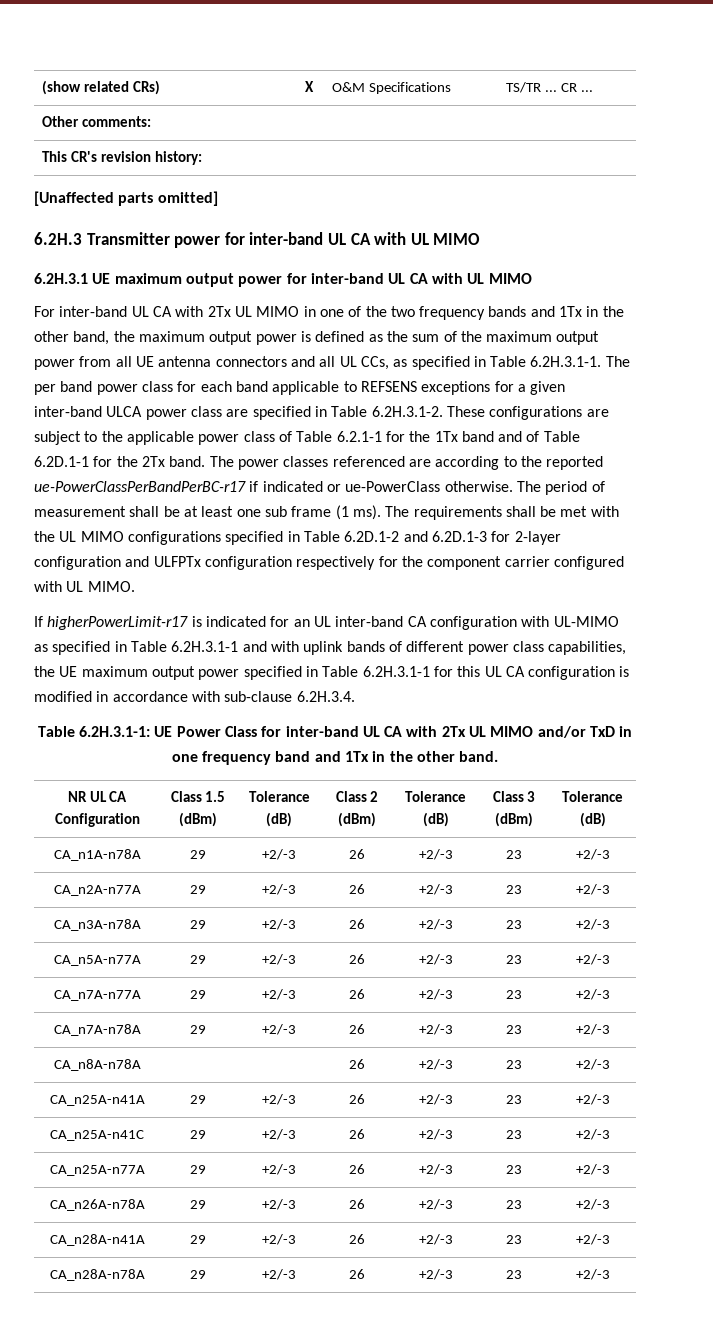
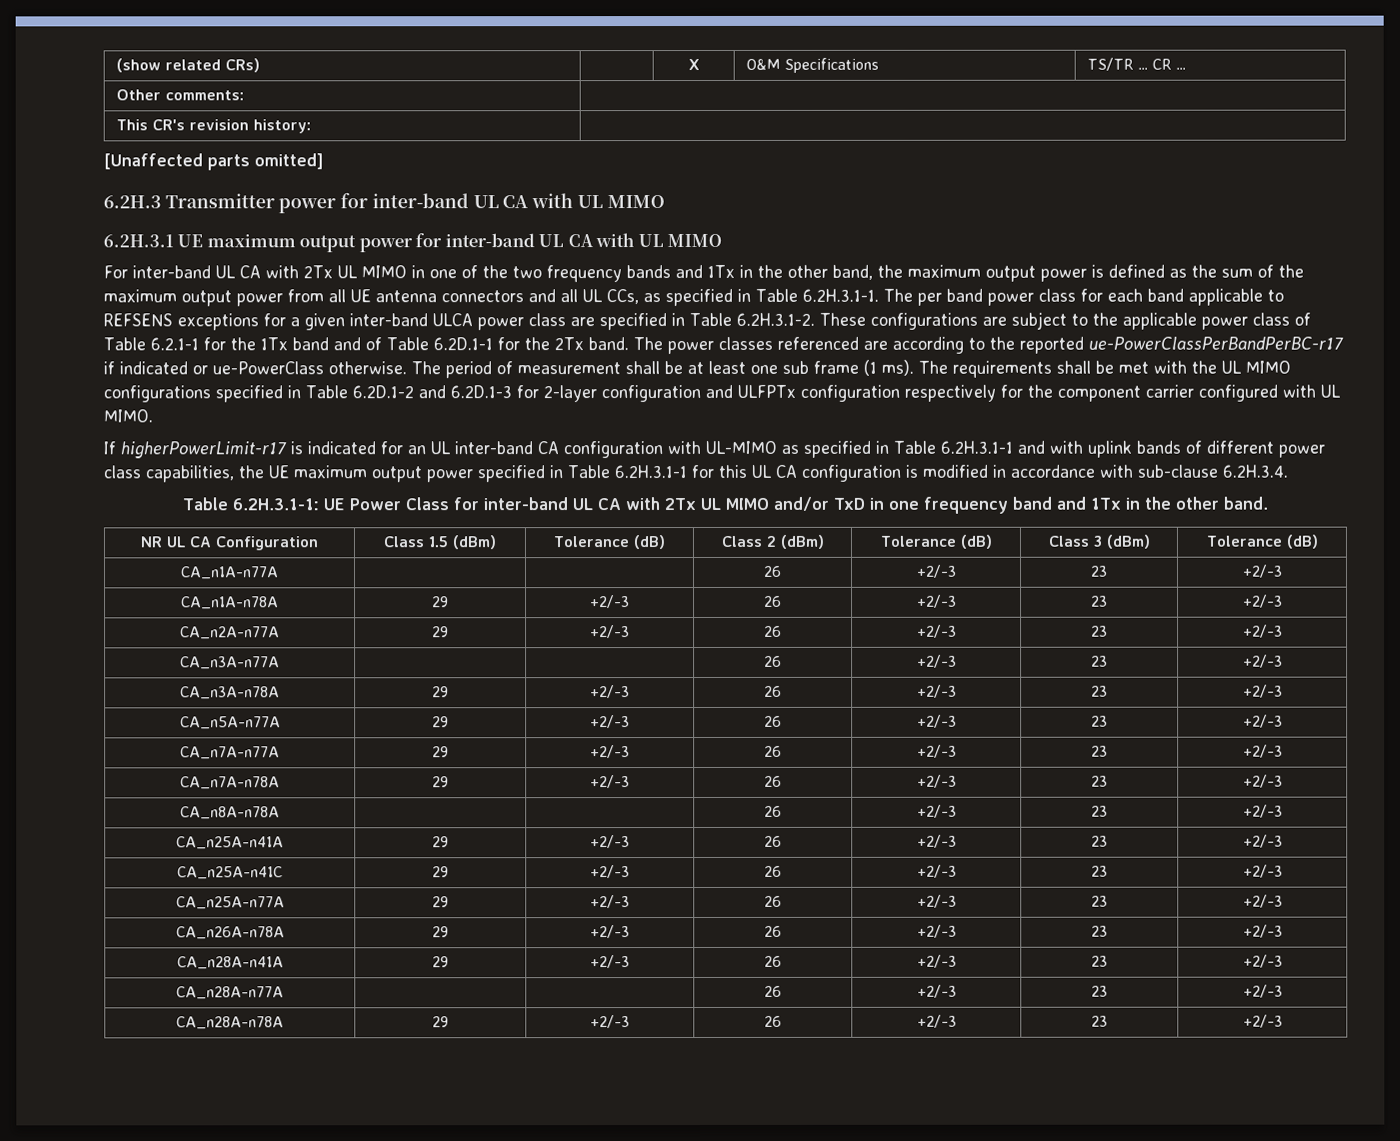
(606, 819) none -> [180,566,279,580] [763,565,782,577] [915,564,957,578] [1090,565,1108,577] [1241,564,1283,578] // CA_n1A-n77A | | | 26 | +2/-3 | 23 | +2/-3
(610, 889) none -> [180,656,280,670] [764,655,782,667] [916,654,957,668] [1091,655,1108,667] [1242,654,1283,668] // CA_n3A-n77A | | | 26 | +2/-3 | 23 | +2/-3
(610, 1239) none -> [176,986,284,1000] [764,985,782,997] [916,984,957,998] [1091,985,1108,997] [1242,984,1283,998] // CA_n28A-n77A | | | 26 | +2/-3 | 23 | +2/-3

